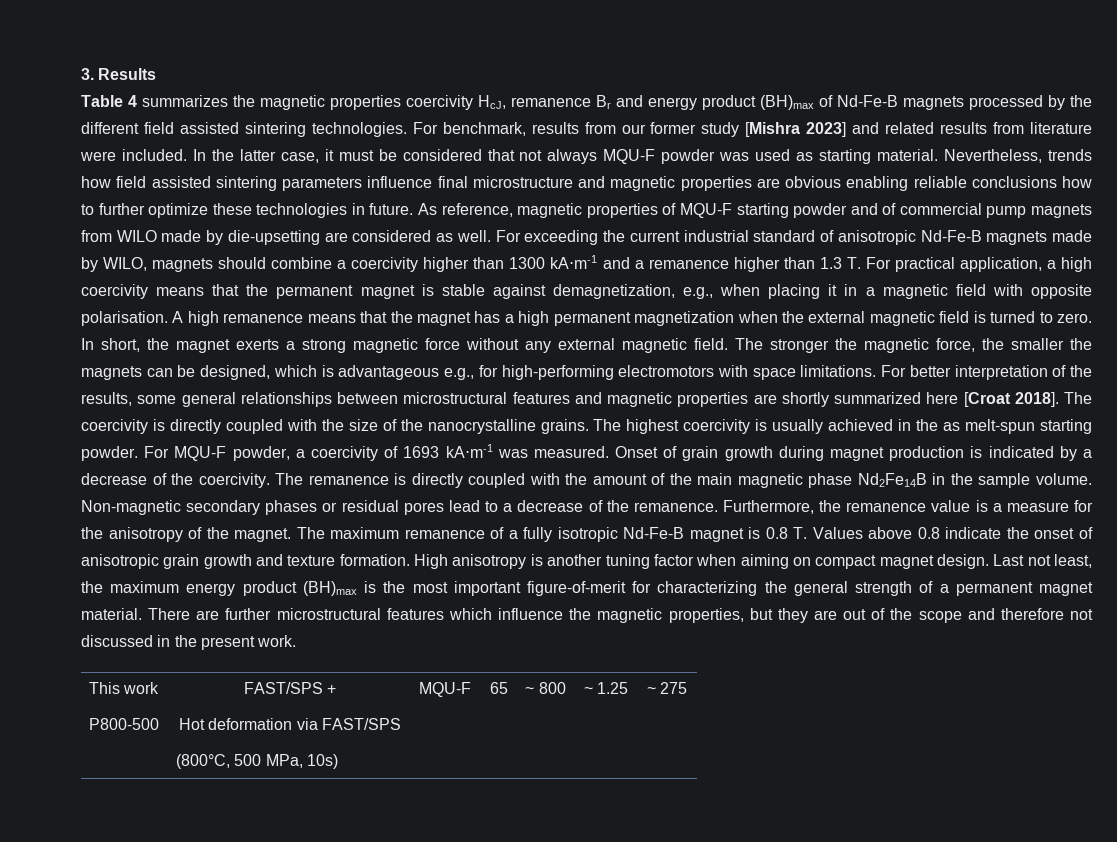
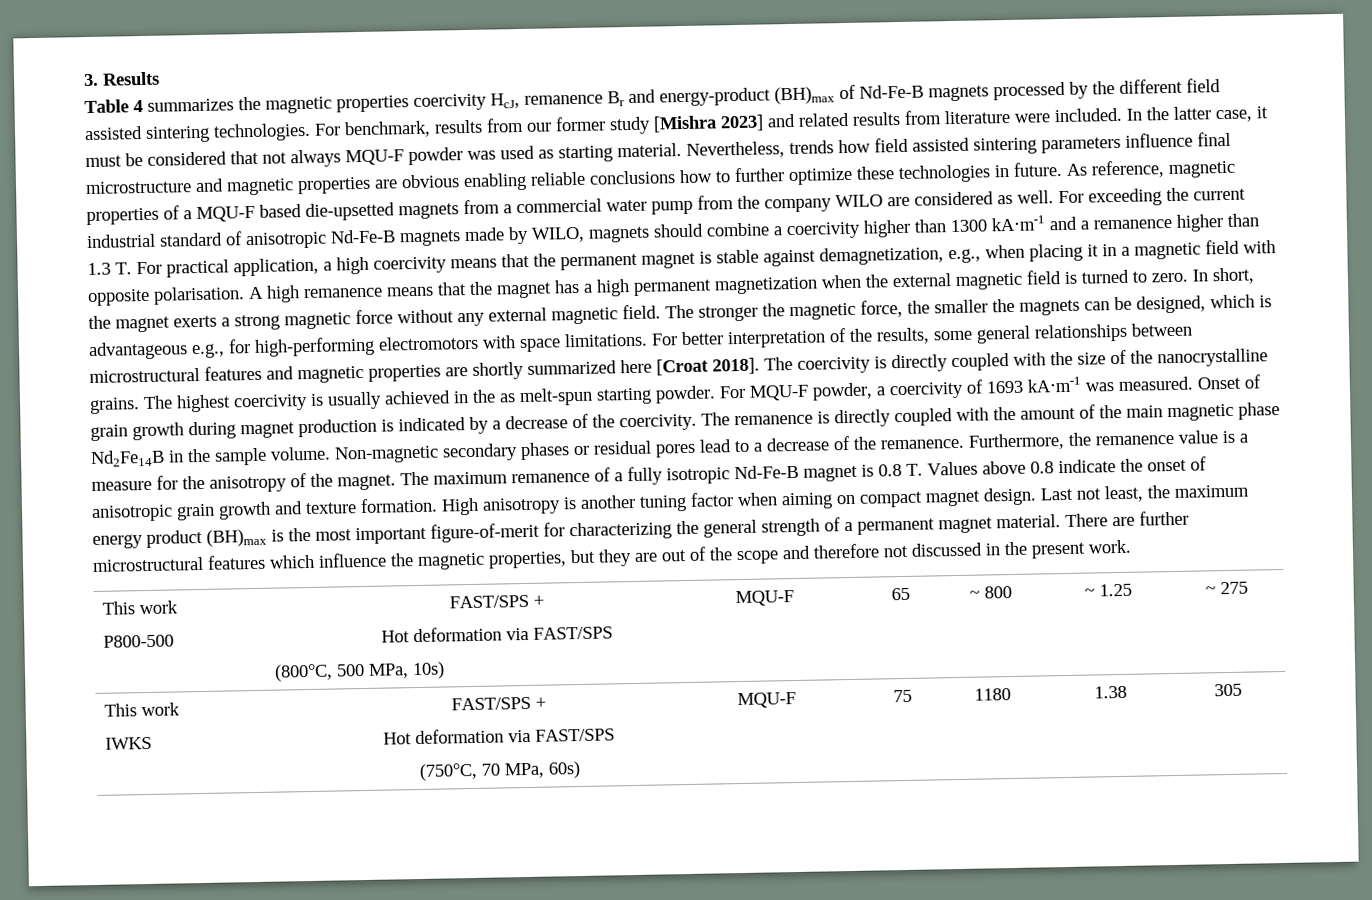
[648,95,756,110] energy product -> [659,87,771,107] energy-product
[679,203,1092,218] [81,230,320,245] MQU-F starting powder and of commercial pump magnets from WILO made by die-upsetting -> [183,194,883,223] a MQU-F based die-upsetted magnets from a commercial water pump from the company WILO
(688, 688) none -> [103,702,180,717] [104,736,152,750] [450,696,546,711] [383,728,615,745] [418,761,581,781] [736,692,796,709] [893,689,912,703] [974,688,1011,701] [1093,685,1127,699] [1214,683,1242,697] // This work // IWKS | FAST/SPS + // Hot deformation via FAST/SPS // (750°C, 70 MPa, 60s) | MQU-F | 75 | 1180 | 1.38 | 305

